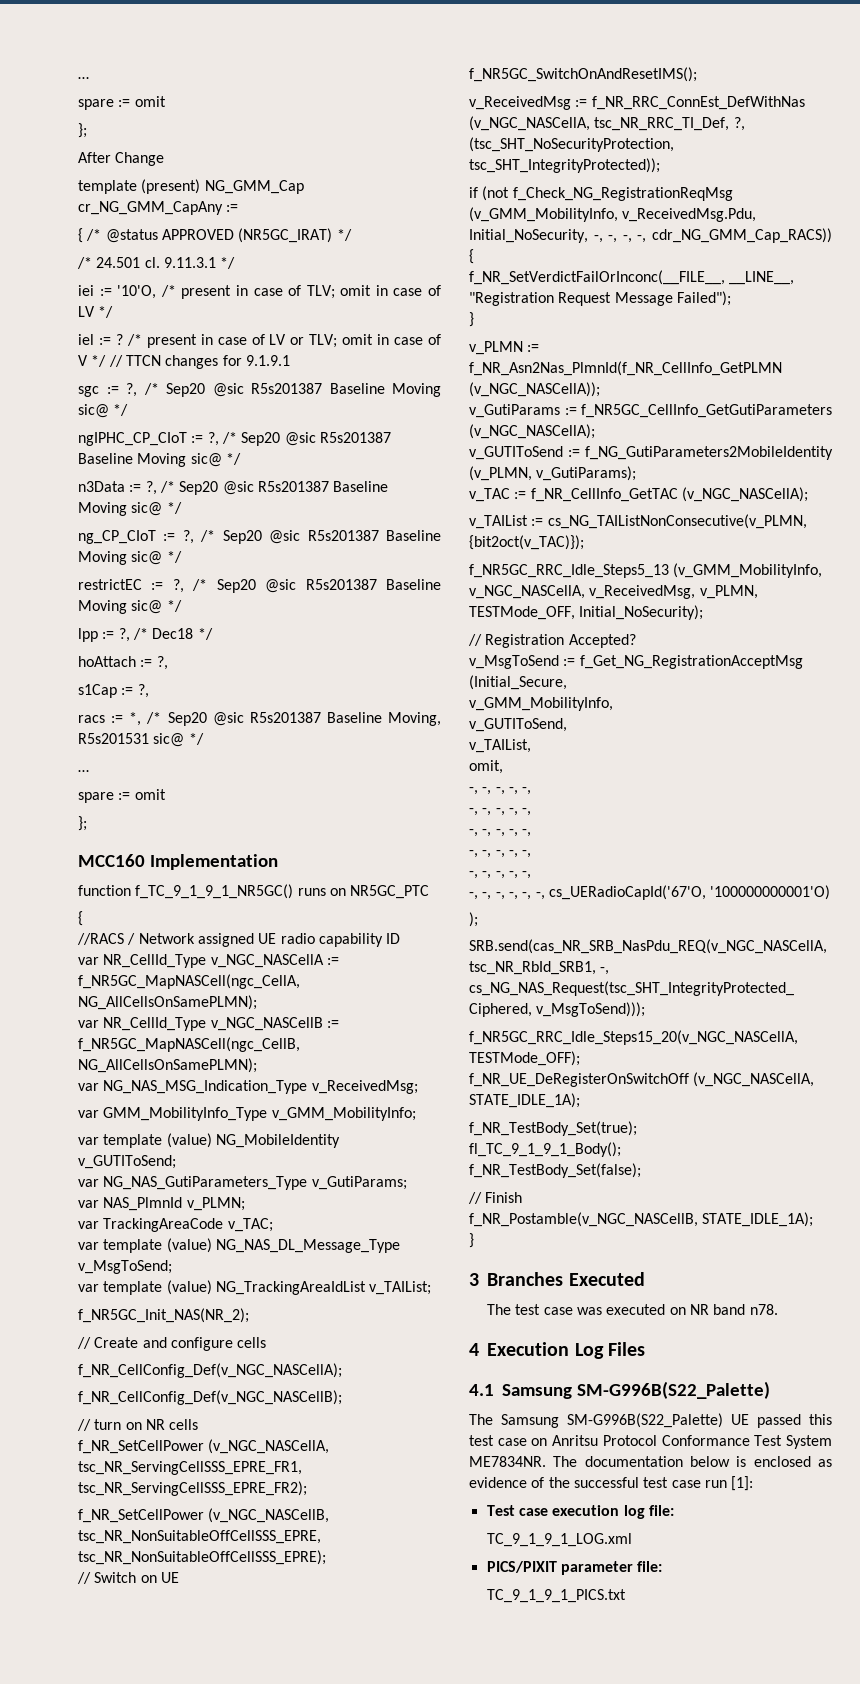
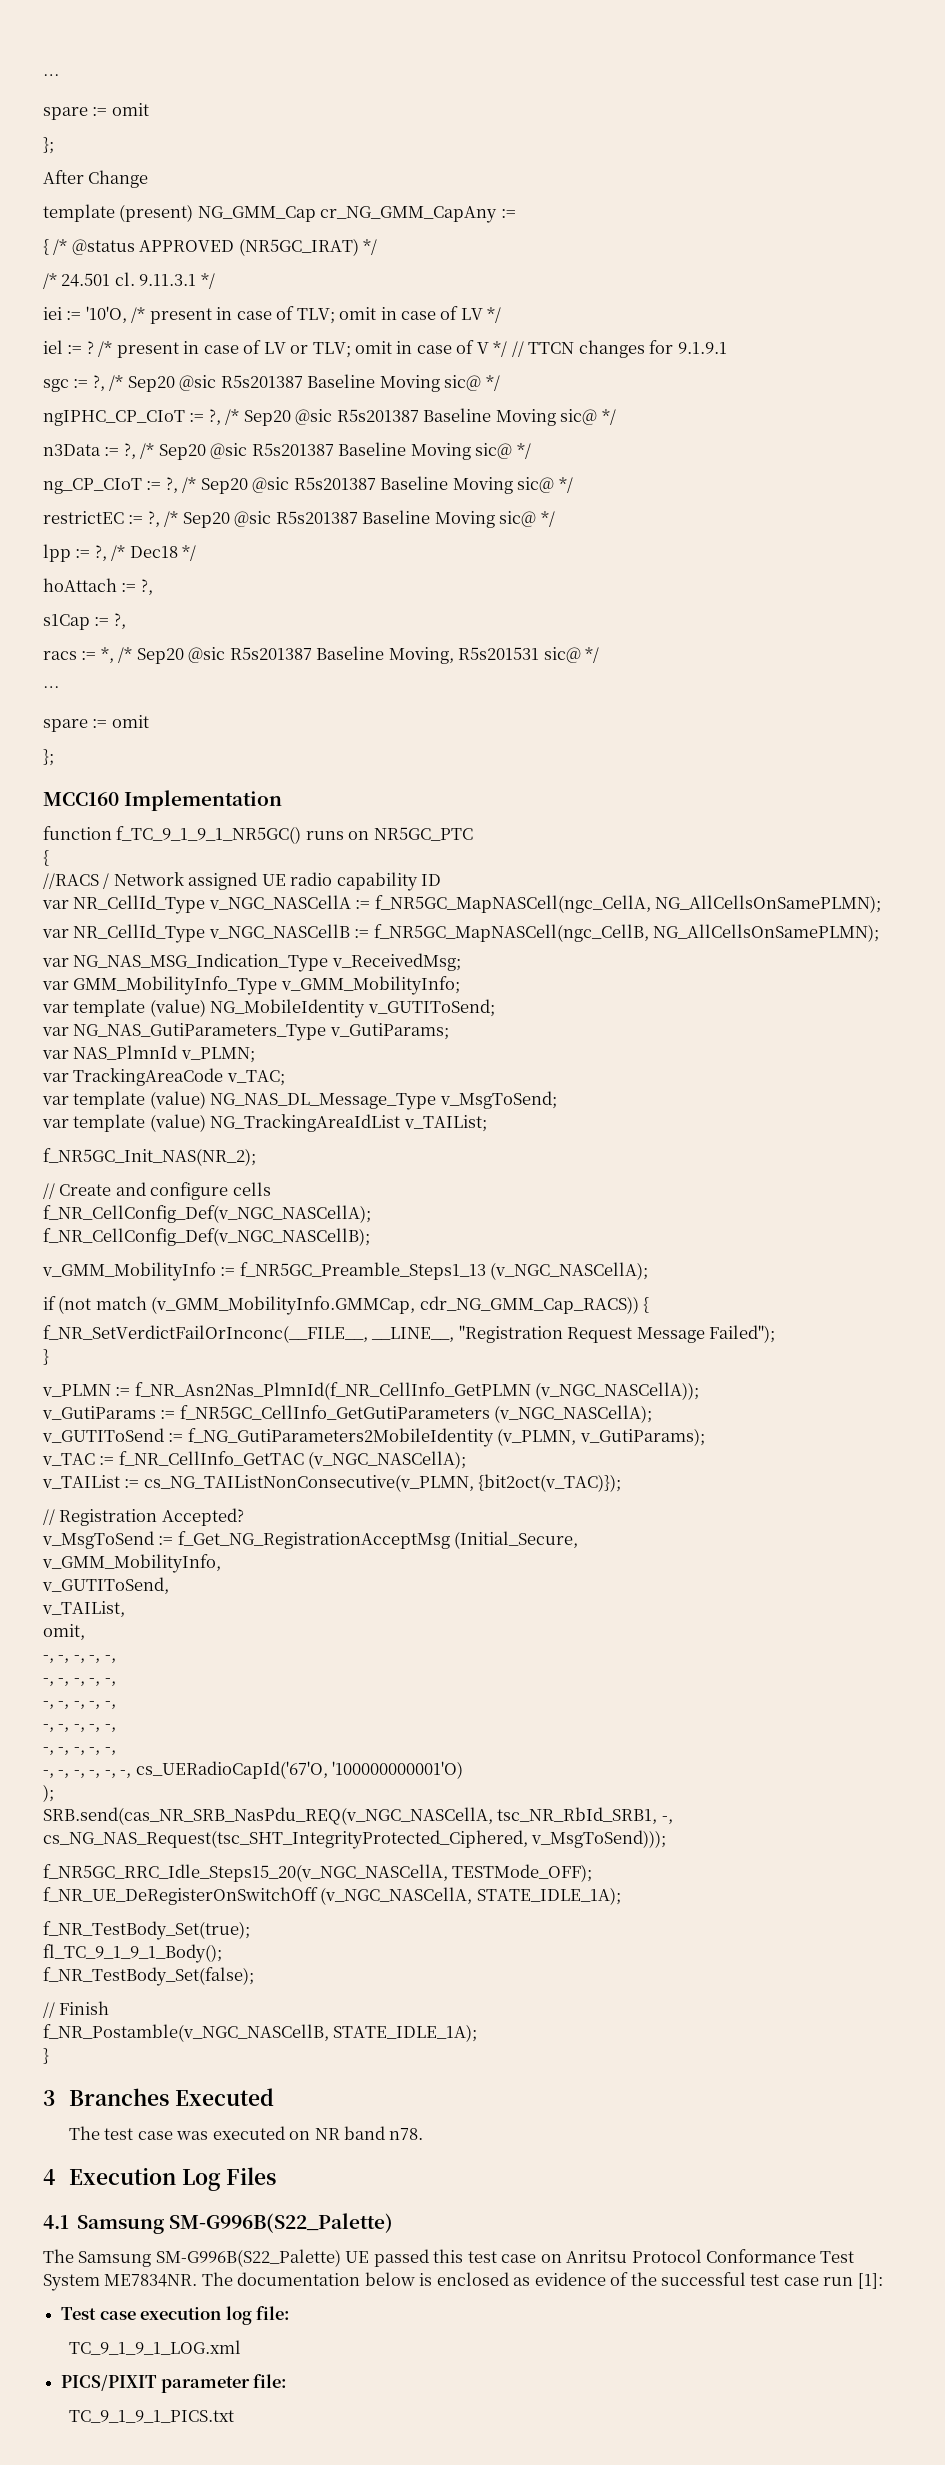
[77,1419,199,1431] [78,1439,330,1454] [78,1461,302,1475] [78,1481,307,1496] [78,1508,330,1523] [78,1530,321,1544] [78,1550,326,1565] [77,1572,179,1584] [469,67,697,82] [469,96,805,110] [469,116,745,131] [469,137,674,152] [469,158,660,173] [469,186,733,201] [469,207,757,222] [469,229,647,243] // turn on NR cells // f_NR_SetCellPower (v_NGC_NASCellA, tsc_NR_ServingCellSSS_EPRE_FR1, tsc_NR_ServingCellSSS_EPRE_FR2); // f_NR_SetCellPower (v_NGC_NASCellB, tsc_NR_NonSuitableOffCellSSS_EPRE, tsc_NR_NonSuitableOffCellSSS_EPRE); // // Switch on UE // f_NR5GC_SwitchOnAndResetIMS(); // v_ReceivedMsg := f_NR_RRC_ConnEst_DefWithNas (v_NGC_NASCellA, tsc_NR_RRC_TI_Def, ?, (tsc_SHT_NoSecurityProtection, tsc_SHT_IntegrityProtected)); // if (not f_Check_NG_RegistrationReqMsg (v_GMM_MobilityInfo, v_ReceivedMsg.Pdu, Initial_NoSecurity, -, -, -, -, -> [42,1262,649,1281] [43,1296,416,1315] v_GMM_MobilityInfo := f_NR5GC_Preamble_Steps1_13 (v_NGC_NASCellA); // if (not match (v_GMM_MobilityInfo.GMMCap,
[469,563,823,578] [469,585,758,599] [469,605,704,620] // f_NR5GC_RRC_Idle_Steps5_13 (v_GMM_MobilityInfo, v_NGC_NASCellA, v_ReceivedMsg, v_PLMN, TESTMode_OFF, Initial_NoSecurity); -> (622, 1483) none

